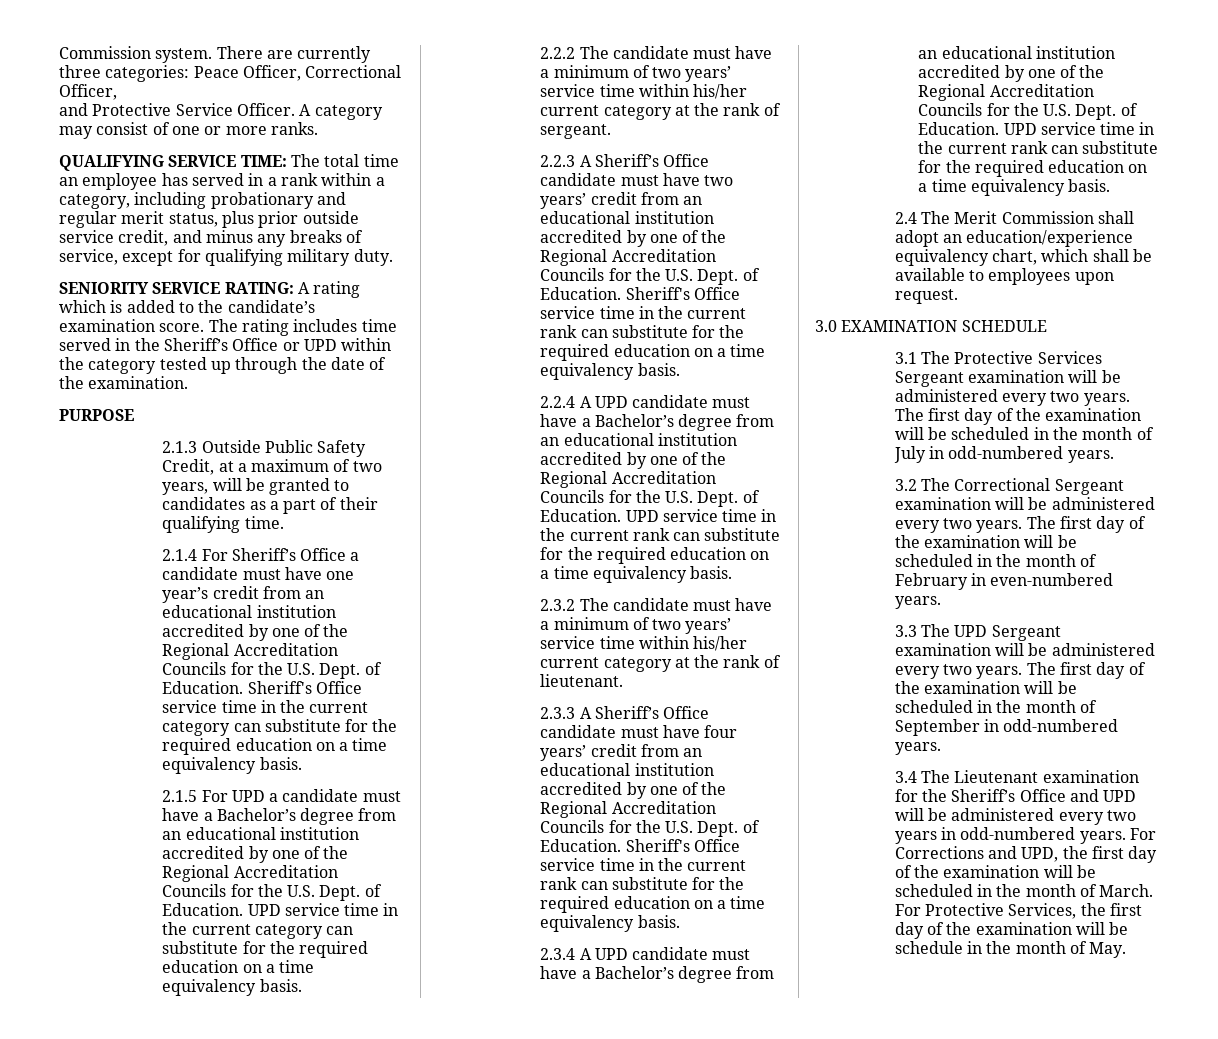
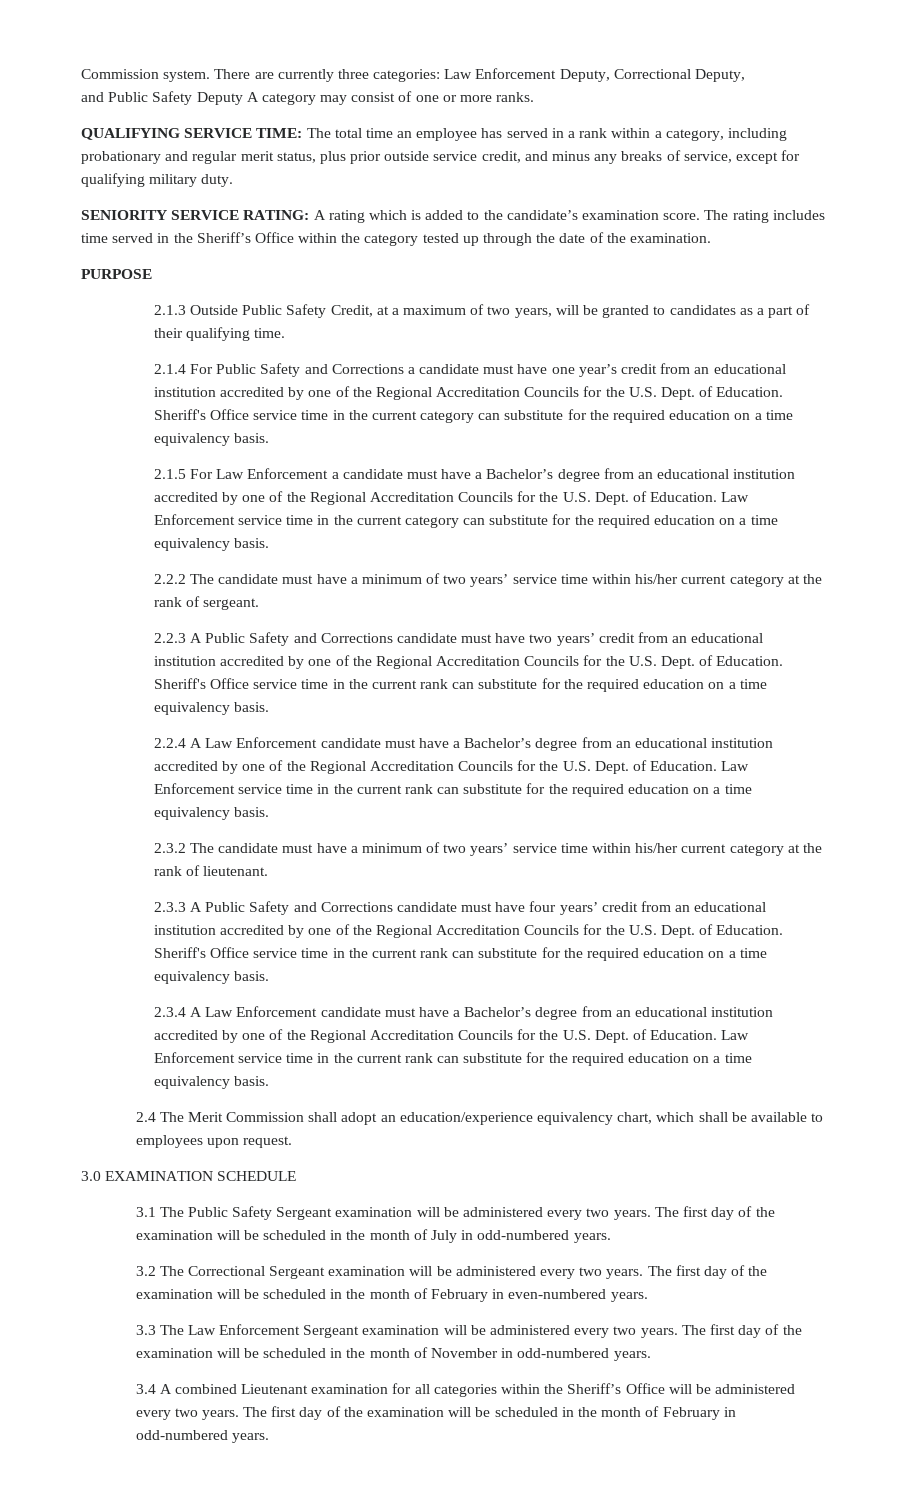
[193,65,402,81] [59,84,117,100] [59,103,295,116] Peace Officer, Correctional Officer, // and Protective Service Officer. -> [444,68,746,82] [81,91,243,105] Law Enforcement Deputy, Correctional Deputy, // and Public Safety Deputy
[282,339,337,351] or UPD -> (294, 237) none
[231,548,347,561] Sheriff’s Office -> [216,363,404,377] Public Safety and Corrections
[231,790,265,802] UPD -> [216,468,329,479] Law Enforcement
[247,904,281,916] UPD -> [721,492,750,502] [153,514,235,525] Law Enforcement
[594,154,710,167] Sheriff’s Office -> [205,632,393,646] Public Safety and Corrections
[594,396,628,408] UPD -> [205,737,318,748] Law Enforcement
[625,510,659,522] UPD -> [721,761,750,771] [153,783,235,794] Law Enforcement
[594,706,710,719] Sheriff’s Office -> [205,901,393,915] Public Safety and Corrections
[594,948,628,960] UPD -> [205,1006,318,1017] Law Enforcement
[1003,123,1037,135] UPD -> [721,1030,750,1040] [153,1052,235,1063] Law Enforcement
[954,351,1102,364] Protective Services -> [187,1206,273,1220] Public Safety
[954,625,988,637] UPD -> [187,1324,301,1335] Law Enforcement
[894,719,980,736] September -> [431,1348,499,1358] November
[921,770,951,783] The -> [159,1384,237,1394] A combined
[922,789,1137,802] [894,808,1137,825] [894,827,1157,844] [894,846,1088,862] the Sheriff’s Office and UPD will be administered every two years in odd-numbered years. For Corrections and UPD, the -> [414,1383,796,1397] [135,1407,268,1420] all categories within the Sheriff’s Office will be administered every two years. The
[1099,884,1154,897] [894,903,1143,919] [894,922,1129,939] [894,941,1127,958] March. For Protective Services, the first day of the examination will be schedule in the month of May. -> [662,1407,736,1420] [135,1430,269,1443] February in odd-numbered years.

